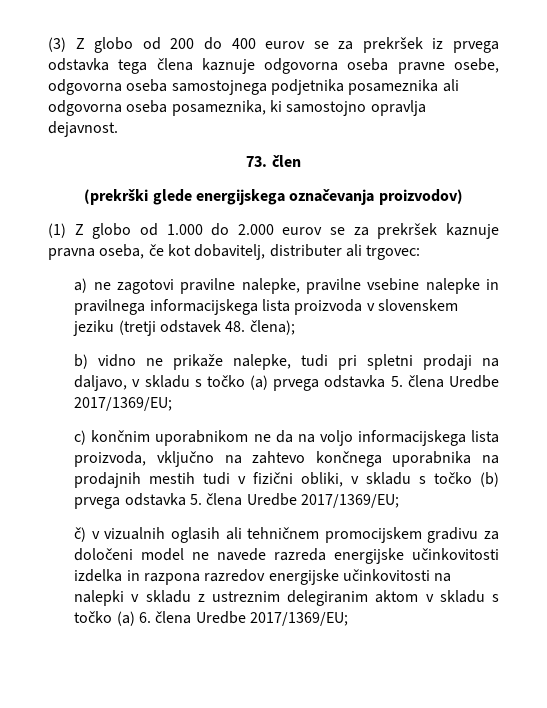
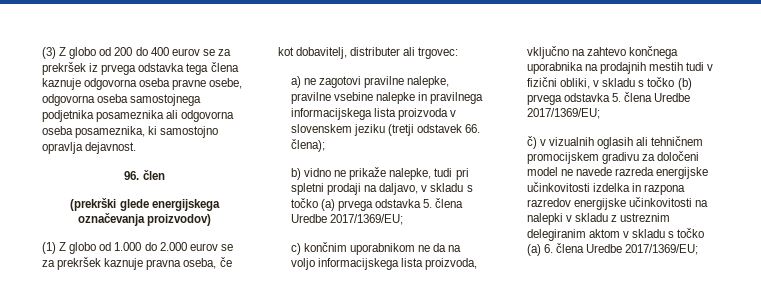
[246,156,268,167] 73. -> [124,171,140,180] 96.
[225,321,246,332] 48. -> [465,124,481,133] 66.

